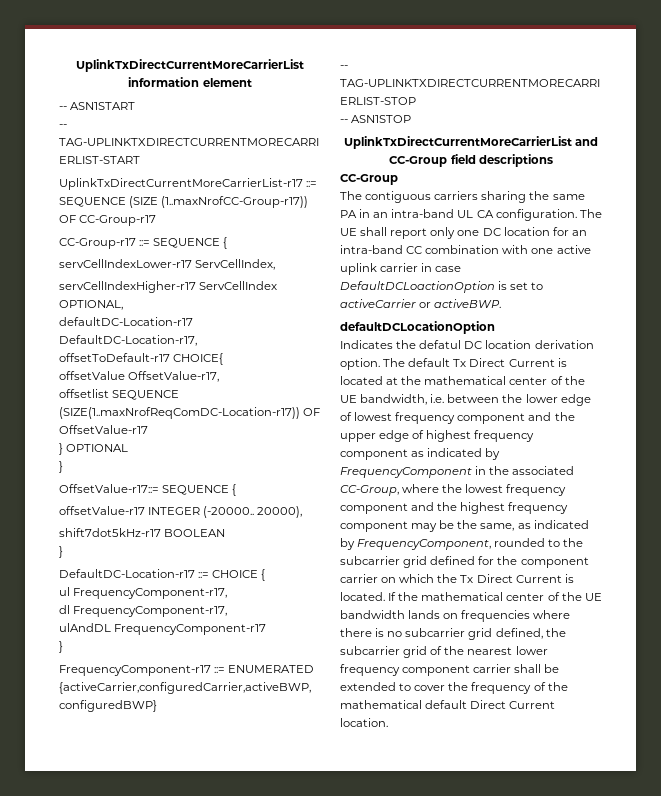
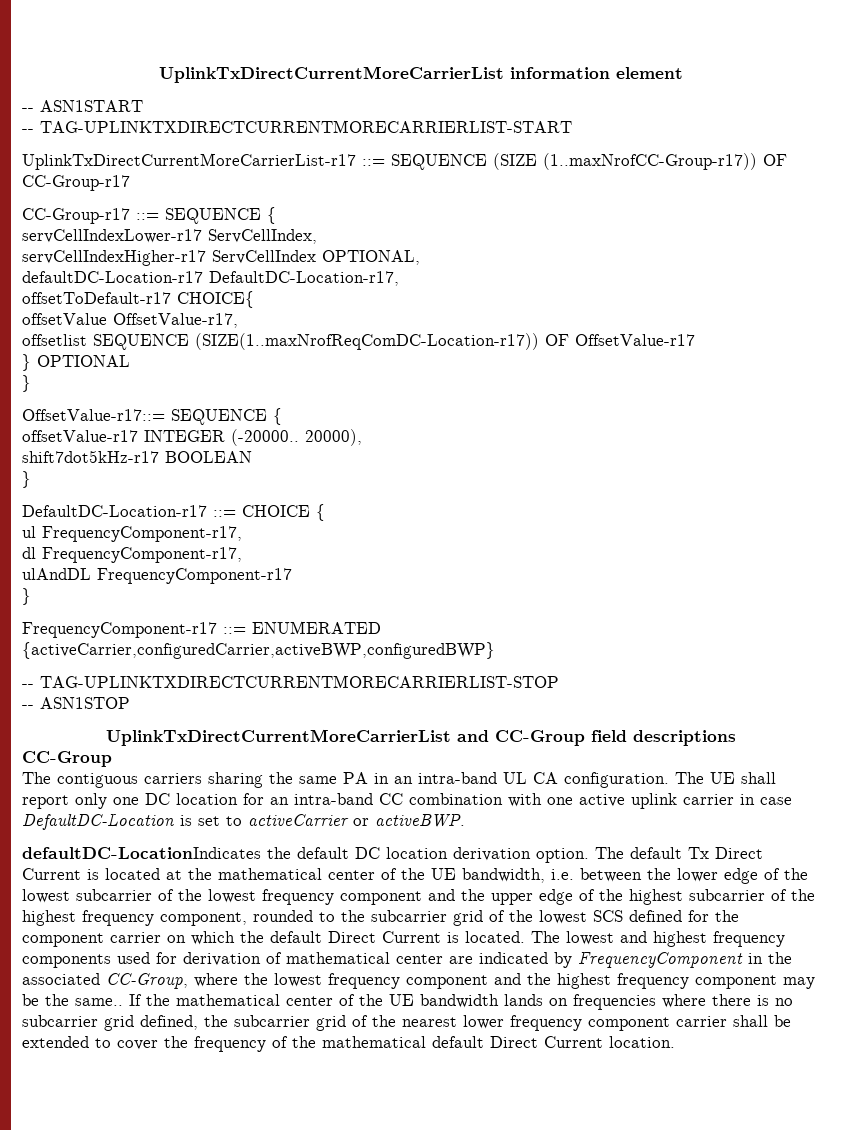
[340,281,495,293] DefaultDCLoactionOption -> [22,814,174,830] DefaultDC-Location
[340,321,495,334] [340,340,462,349] defaultDCLocationOption // Indicates the defatul -> [22,847,349,859] defaultDC-LocationIndicates the default
(352, 416) none -> [784,868,808,880] [22,889,202,903] the lowest subcarrier of the
[426,430,535,442] [340,449,425,460] highest frequency component as -> [599,889,815,905] [22,910,739,926] [22,931,785,947] [22,952,473,968] the highest subcarrier of the highest frequency component, rounded to the subcarrier grid of the lowest SCS defined for the component carrier on which the default Direct Current is located. The lowest and highest frequency components used for derivation of mathematical center are
[480,520,589,531] [340,538,584,550] [340,556,589,568] [340,574,574,583] [340,592,385,601] same, as indicated by FrequencyComponent, rounded to the subcarrier grid defined for the component carrier on which the Tx Direct Current is located. -> [75,998,123,1006] same..

